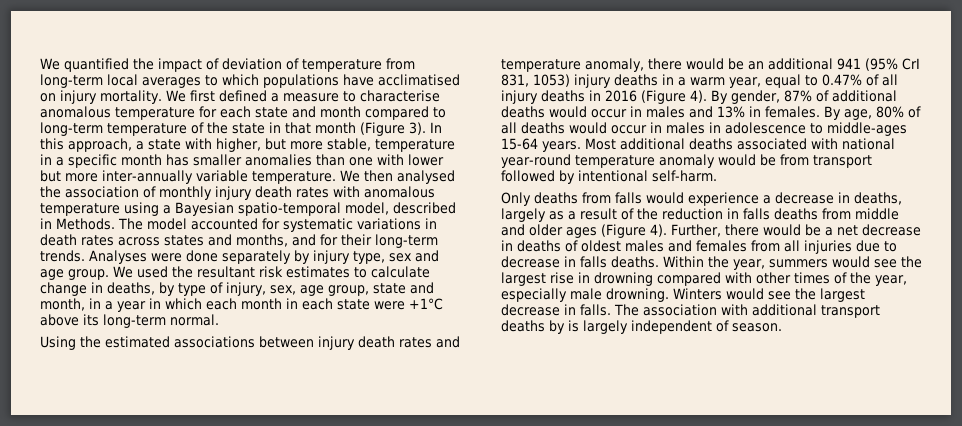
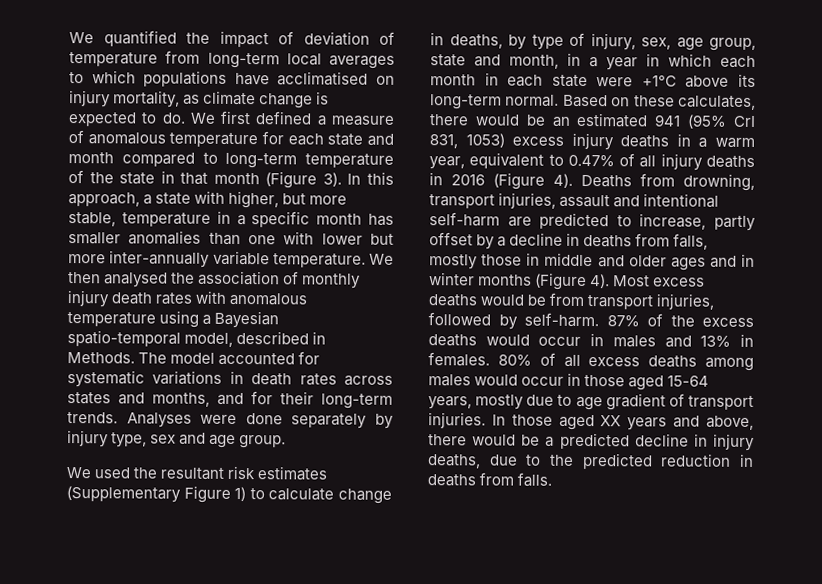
[100,90,162,104] mortality. -> [113,90,330,109] [68,112,186,127] mortality, as climate change is expected to do.
[342,90,440,102] to characterise -> [68,130,84,144] of
(109, 274) none -> (287, 442) //
(350, 272) none -> [66,485,247,503] (Supplementary Figure 1)
[40,336,460,350] [501,58,644,72] // Using the estimated associations between injury death rates and temperature anomaly, -> [562,94,756,110] Based on these calculates,
[768,58,833,70] additional -> [576,112,649,128] estimated
(570, 80) none -> [512,136,565,146] excess
[765,74,801,88] equal -> [469,152,545,169] equivalent
[710,90,897,104] By gender, 87% of additional -> [581,173,755,191] [429,192,720,209] [429,212,756,231] [429,232,709,250] [429,252,755,271] [429,272,706,291] [428,292,715,310] [428,312,754,330] Deaths from drowning, transport injuries, assault and intentional self-harm are predicted to increase, partly offset by a decline in deaths from falls, mostly those in middle and older ages and in winter months (Figure 4). Most excess deaths would be from transport injuries, followed by self-harm. 87% of the excess
[824,106,872,120] By age, -> (490, 359) none
[521,122,907,136] [501,138,895,152] [501,154,872,168] [501,170,717,184] [501,192,902,206] [501,208,899,222] [501,224,921,238] [501,240,897,254] [501,256,922,270] [501,272,907,286] [501,288,865,302] [501,304,880,318] [501,320,782,334] deaths would occur in males in adolescence to middle-ages 15-64 years. Most additional deaths associated with national year-round temperature anomaly would be from transport followed by intentional self-harm. // Only deaths from falls would experience a decrease in deaths, largely as a result of the reduction in falls deaths from middle and older ages (Figure 4). Further, there would be a net decrease in deaths of oldest males and females from all injuries due to decrease in falls deaths. Within the year, summers would see the largest rise in drowning compared with other times of the year, especially male drowning. Winters would see the largest decrease in falls. The association with additional transport deaths by is largely independent of season. -> [588,355,754,371] [428,372,710,391] [428,393,754,411] [428,412,754,431] [428,432,755,451] [427,452,754,470] [427,472,553,487] excess deaths among males would occur in those aged 15-64 years, mostly due to age gradient of transport injuries. In those aged XX years and above, there would be a predicted decline in injury deaths, due to the predicted reduction in deaths from falls.

